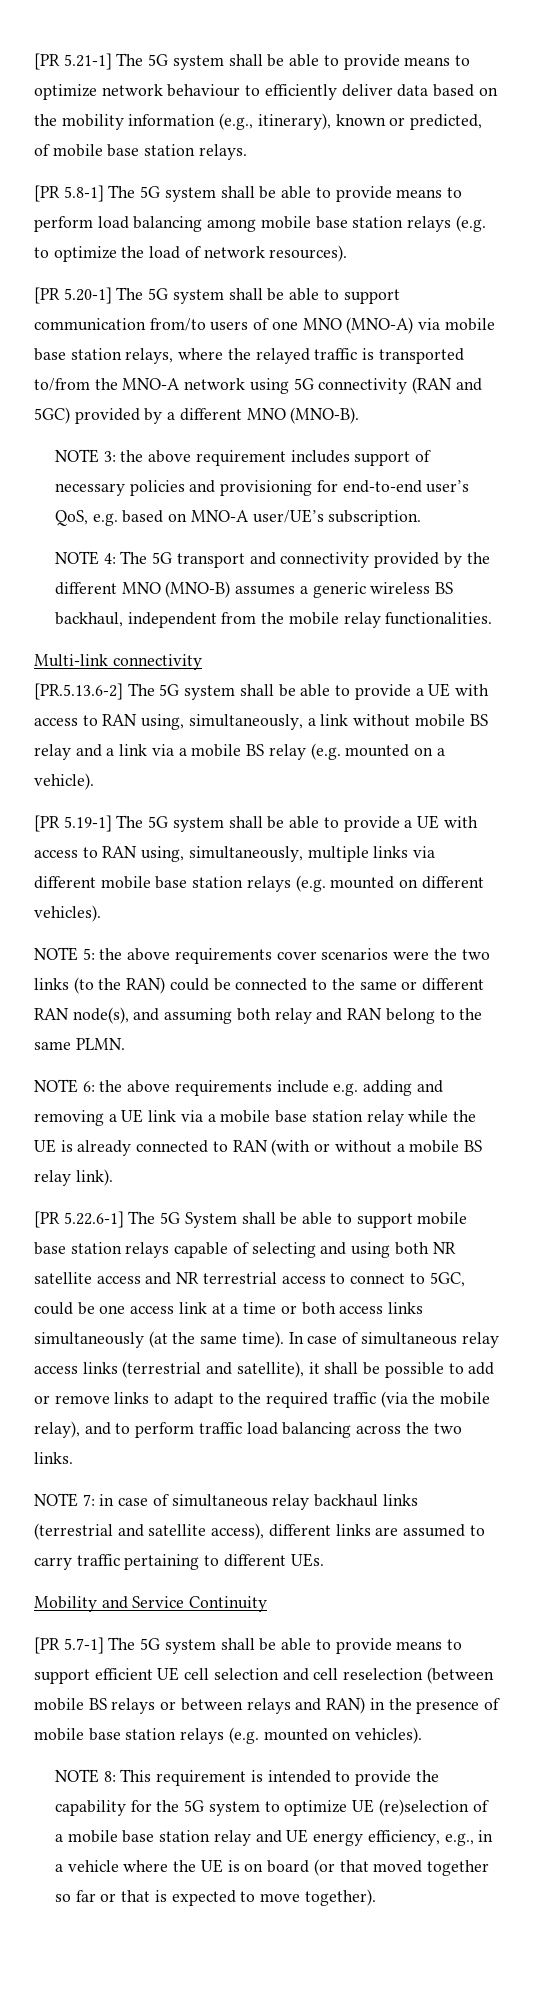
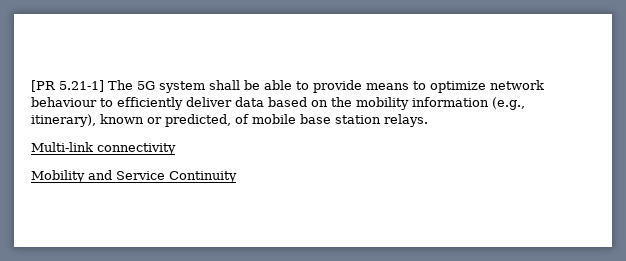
[34,185,462,202] [34,215,486,232] [34,245,348,262] [34,287,400,304] [34,317,495,334] [34,348,464,364] [34,377,482,394] [34,407,360,424] [55,449,432,466] [55,480,470,496] [55,509,422,526] [55,551,490,568] [55,581,454,598] [55,612,493,628] [34,654,202,670] [34,683,489,700] [34,714,488,730] [34,743,445,760] [34,773,94,790] [34,815,478,832] [34,846,436,862] [34,875,484,892] [34,905,101,922] [34,947,490,964] [34,977,484,994] [34,1007,483,1024] [34,1038,125,1050] [34,1079,443,1096] [34,1109,476,1126] [34,1139,482,1156] [34,1169,113,1186] [34,1211,468,1228] [34,1242,456,1258] [34,1272,465,1287] [34,1302,423,1315] [34,1331,499,1348] [34,1361,495,1378] [34,1391,490,1408] [34,1421,462,1438] [34,1452,73,1464] [34,1493,418,1510] [34,1523,485,1540] [34,1553,324,1570] [34,1596,268,1612] [34,1637,462,1654] [34,1667,494,1684] [34,1697,500,1714] [34,1727,423,1744] [55,1769,439,1786] [55,1799,489,1816] [55,1829,494,1846] [55,1859,490,1876] [55,1889,376,1906] [PR 5.8-1] The 5G system shall be able to provide means to perform load balancing among mobile base station relays (e.g. to optimize the load of network resources). // [PR 5.20-1] The 5G system shall be able to support communication from/to users of one MNO (MNO-A) via mobile base station relays, where the relayed traffic is transported to/from the MNO-A network using 5G connectivity (RAN and 5GC) provided by a different MNO (MNO-B). // NOTE 3: the above requirement includes support of necessary policies and provisioning for end-to-end user’s QoS, e.g. based on MNO-A user/UE’s subscription. // NOTE 4: The 5G transport and connectivity provided by the different MNO (MNO-B) assumes a generic wireless BS backhaul, independent from the mobile relay functionalities. // Multi-link connectivity // [PR.5.13.6-2] The 5G system shall be able to provide a UE with access to RAN using, simultaneously, a link without mobile BS relay and a link via a mobile BS relay (e.g. mounted on a vehicle). // [PR 5.19-1] The 5G system shall be able to provide a UE with access to RAN using, simultaneously, multiple links via different mobile base station relays (e.g. mounted on different vehicles). // NOTE 5: the above requirements cover scenarios were the two links (to the RAN) could be connected to the same or different RAN node(s), and assuming both relay and RAN belong to the same PLMN. // NOTE 6: the above requirements include e.g. adding and removing a UE link via a mobile base station relay while the UE is already connected to RAN (with or without a mobile BS relay link). // [PR 5.22.6-1] The 5G System shall be able to support mobile base station relays capable of selecting and using both NR satellite access and NR terrestrial access to connect to 5GC, could be one access link at a time or both access links simultaneously (at the same time). In case of simultaneous relay access links (terrestrial and satellite), it shall be possible to add or remove links to adapt to the required traffic (via the mobile relay), and to perform traffic load balancing across the two links. // NOTE 7: in case of simultaneous relay backhaul links (terrestrial and satellite access), different links are assumed to carry traffic pertaining to different UEs. // Mobility and Service Continuity // [PR 5.7-1] The 5G system shall be able to provide means to support efficient UE cell selection and cell reselection (between mobile BS relays or between relays and RAN) in the presence of mobile base station relays (e.g. mounted on vehicles). // NOTE 8: This requirement is intended to provide the capability for the 5G system to optimize UE (re)selection of a mobile base station relay and UE energy efficiency, e.g., in a vehicle where the UE is on board (or that moved together so far or that is expected to move together). -> [31,142,176,155] [31,170,237,183] Multi-link connectivity // Mobility and Service Continuity

